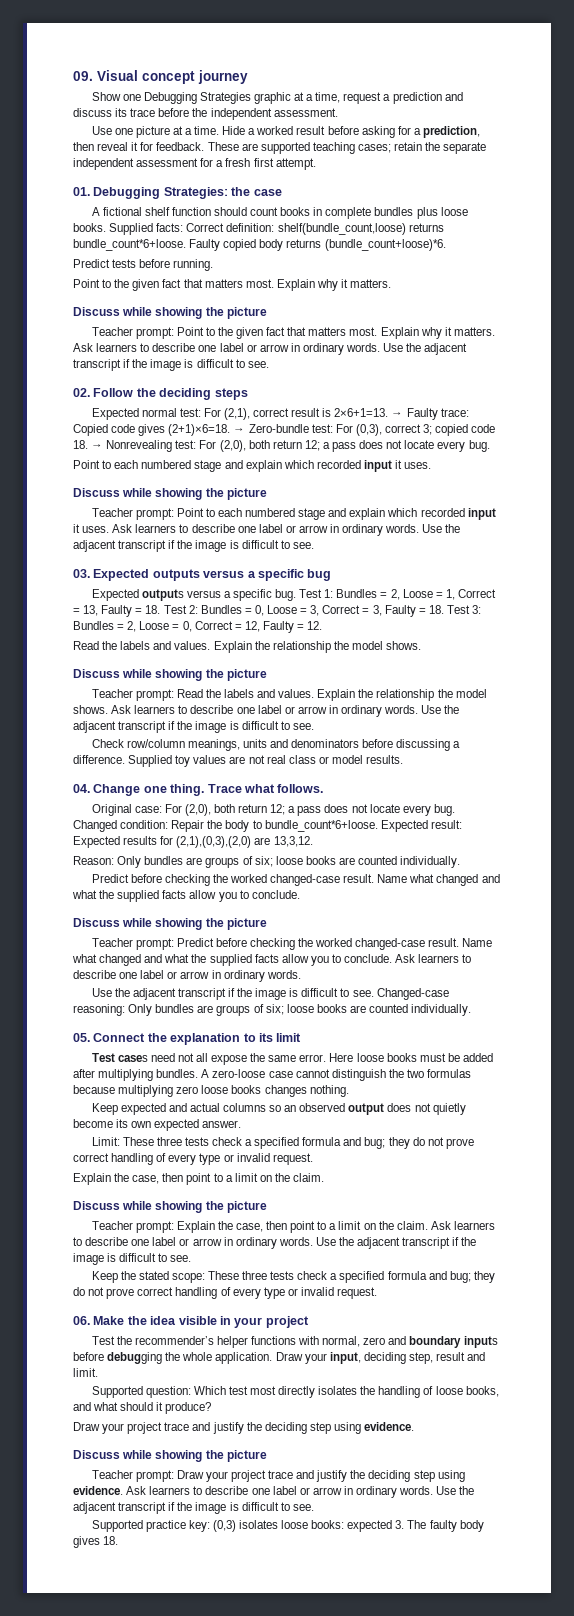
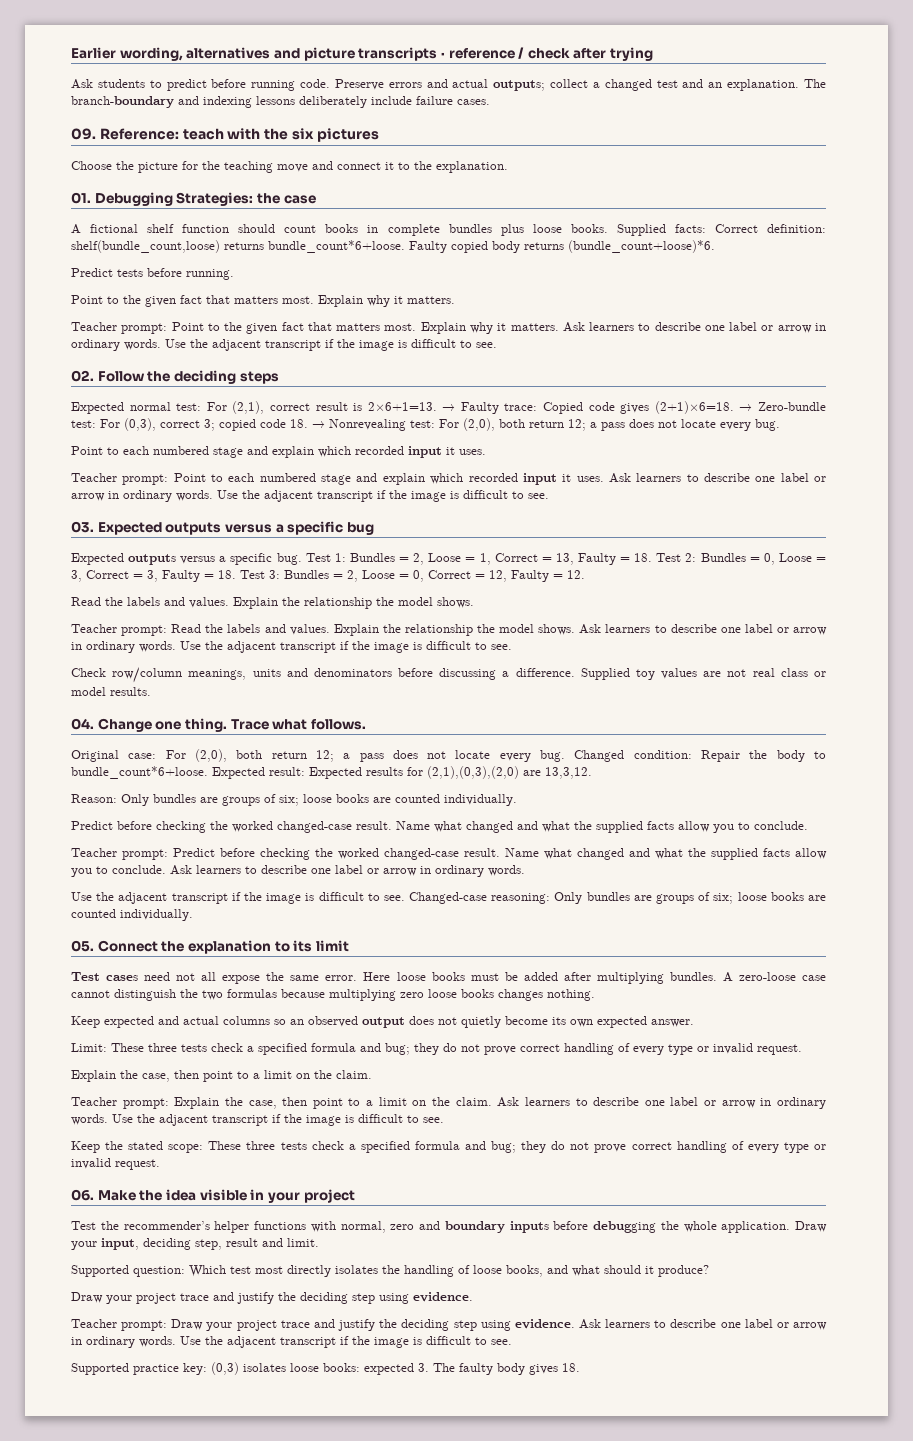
[73,70,248,84] [91,92,463,104] [73,108,338,120] [91,126,480,138] [73,142,487,154] [73,158,316,170] 09. Visual concept journey // Show one Debugging Strategies graphic at a time, request a prediction and discuss its trace before the independent assessment. // Use one picture at a time. Hide a worked result before asking for a prediction, then reveal it for feedback. These are supported teaching cases; retain the separate independent assessment for a fresh first attempt. -> [71,47,654,61] [71,79,827,91] [71,96,490,108] [71,128,379,142] [71,161,508,173] Earlier wording, alternatives and picture transcripts · reference / check after trying // Ask students to predict before running code. Preserve errors and actual outputs; collect a changed test and an explanation. The branch-boundary and indexing lessons deliberately include failure cases. // 09. Reference: teach with the six pictures // Choose the picture for the teaching move and connect it to the explanation.
[73,307,267,319] // Discuss while showing the picture -> (455, 300) none
[73,488,267,500] // Discuss while showing the picture -> (486, 452) none
[73,669,267,681] // Discuss while showing the picture -> (474, 602) none
[73,918,267,930] // Discuss while showing the picture -> (808, 825) none
[73,1201,267,1213] // Discuss while showing the picture -> (372, 1074) none
[73,1450,267,1462] // Discuss while showing the picture -> (473, 1297) none

